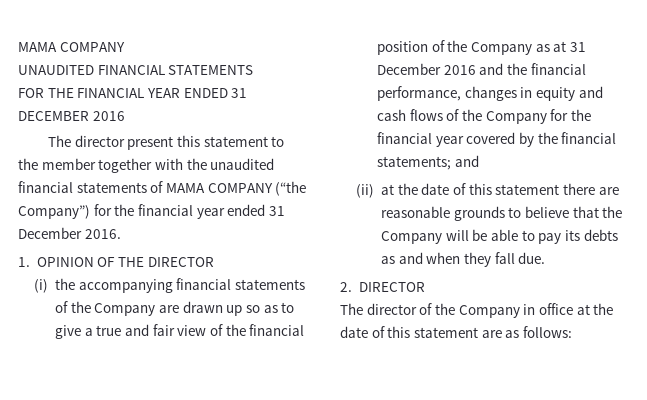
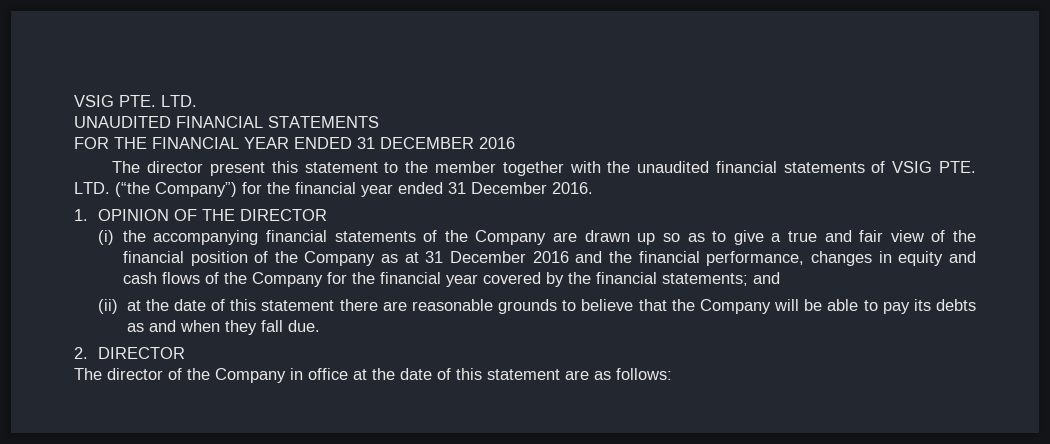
[18,42,125,52] MAMA COMPANY -> [74,95,197,107] VSIG PTE. LTD.
[165,183,273,193] MAMA COMPANY -> [892,161,977,173] [74,182,110,194] VSIG PTE. LTD.

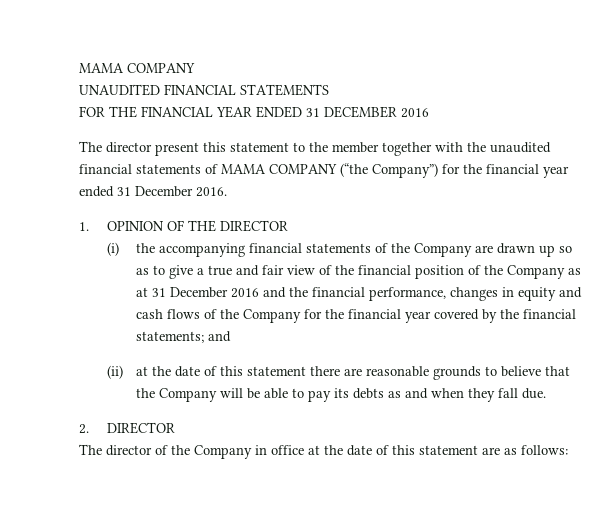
[74,95,197,107] VSIG PTE. LTD. -> [79,63,195,73] MAMA COMPANY
[892,161,977,173] [74,182,110,194] VSIG PTE. LTD. -> [221,164,337,174] MAMA COMPANY

